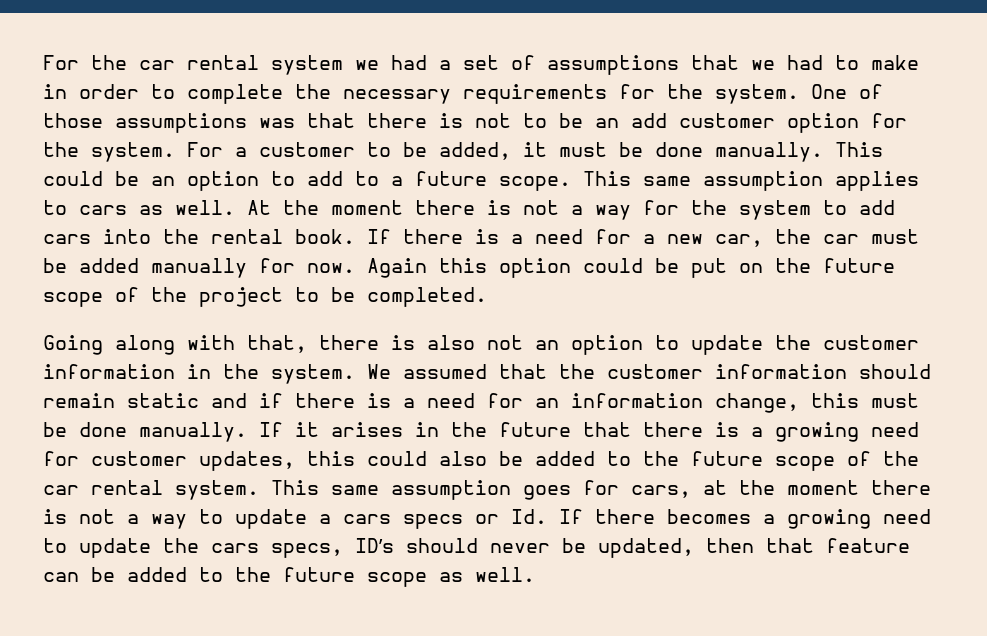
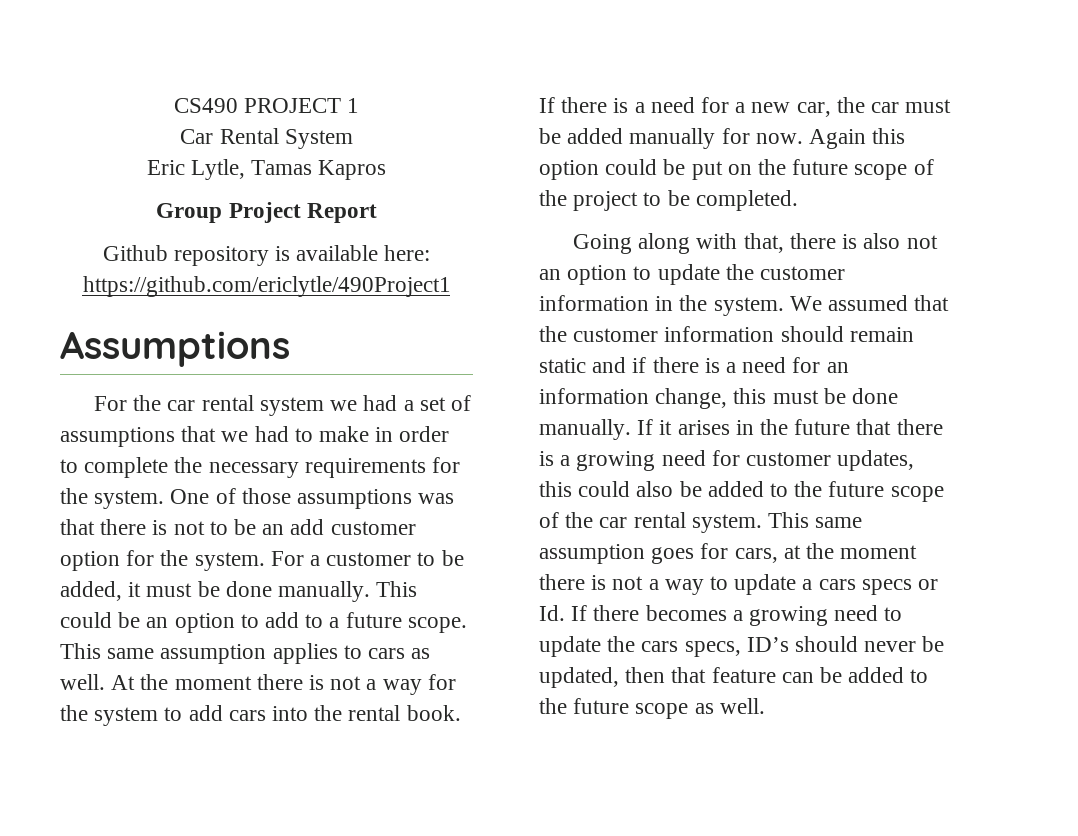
(43, 62) none -> [173,98,360,113] [180,128,353,149] [146,159,387,180] [156,202,377,223] [102,245,431,266] [82,276,451,297] [60,331,290,367] CS490 PROJECT 1 // Car Rental System // Eric Lytle, Tamas Kapros // Group Project Report // Github repository is available here: https://github.com/ericlytle/490Project1 // Assumptions //

